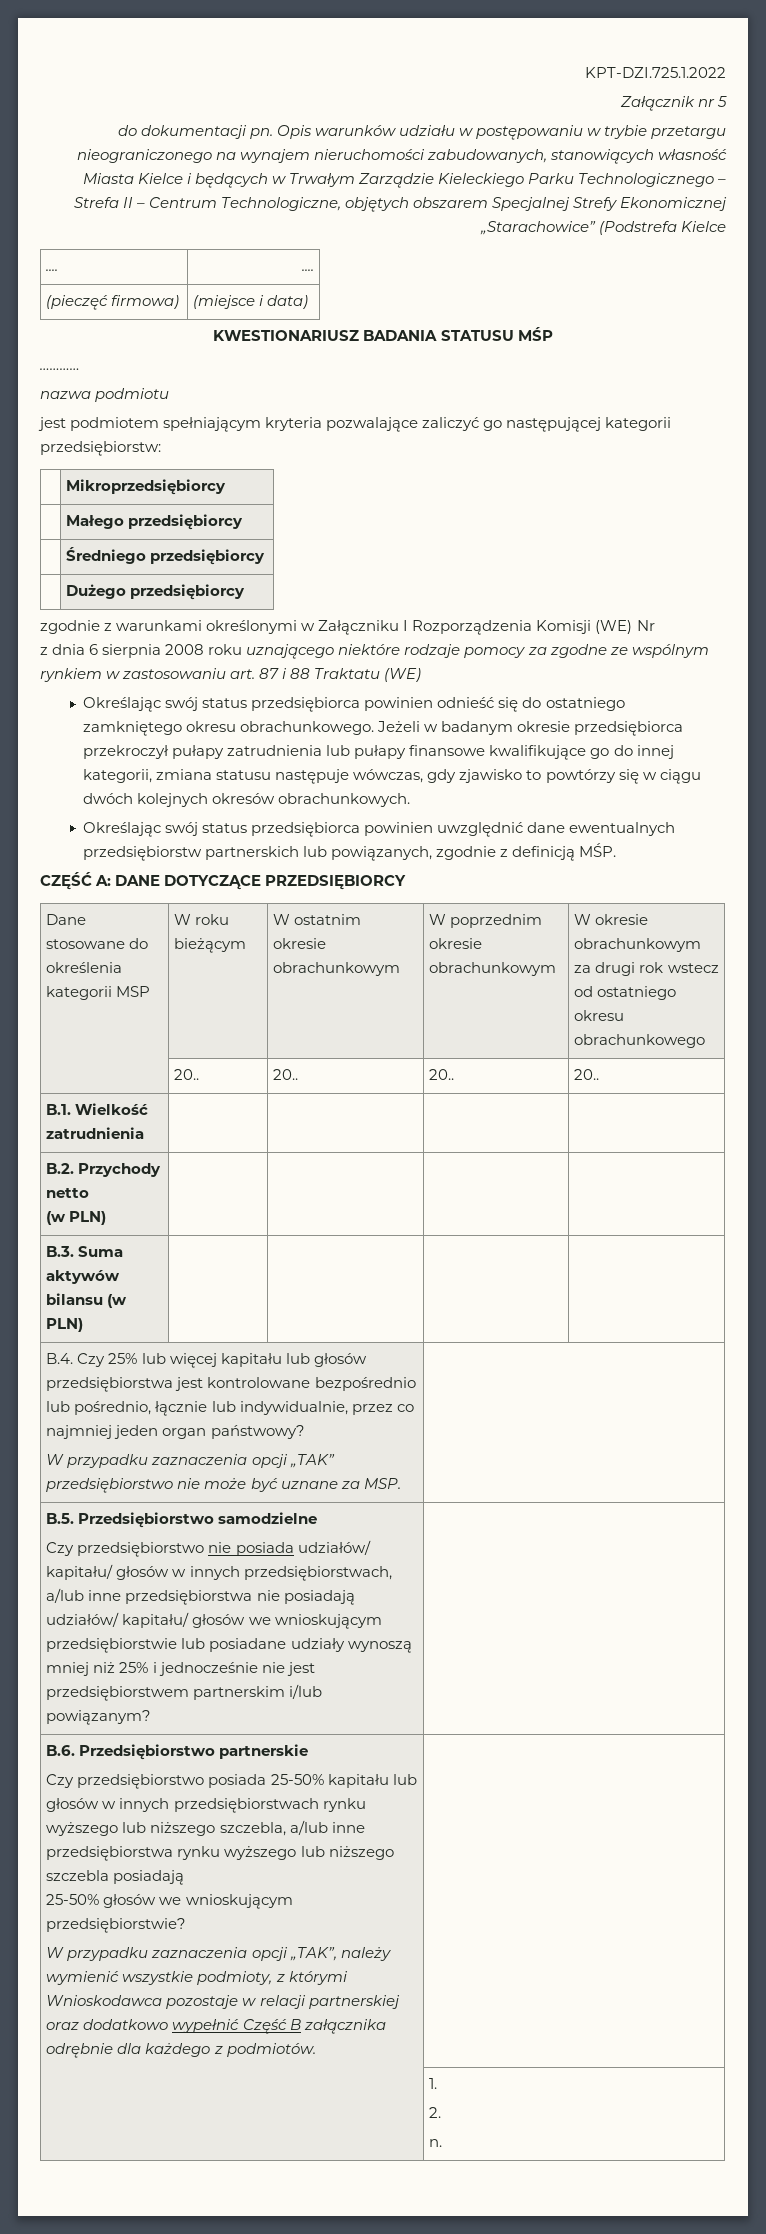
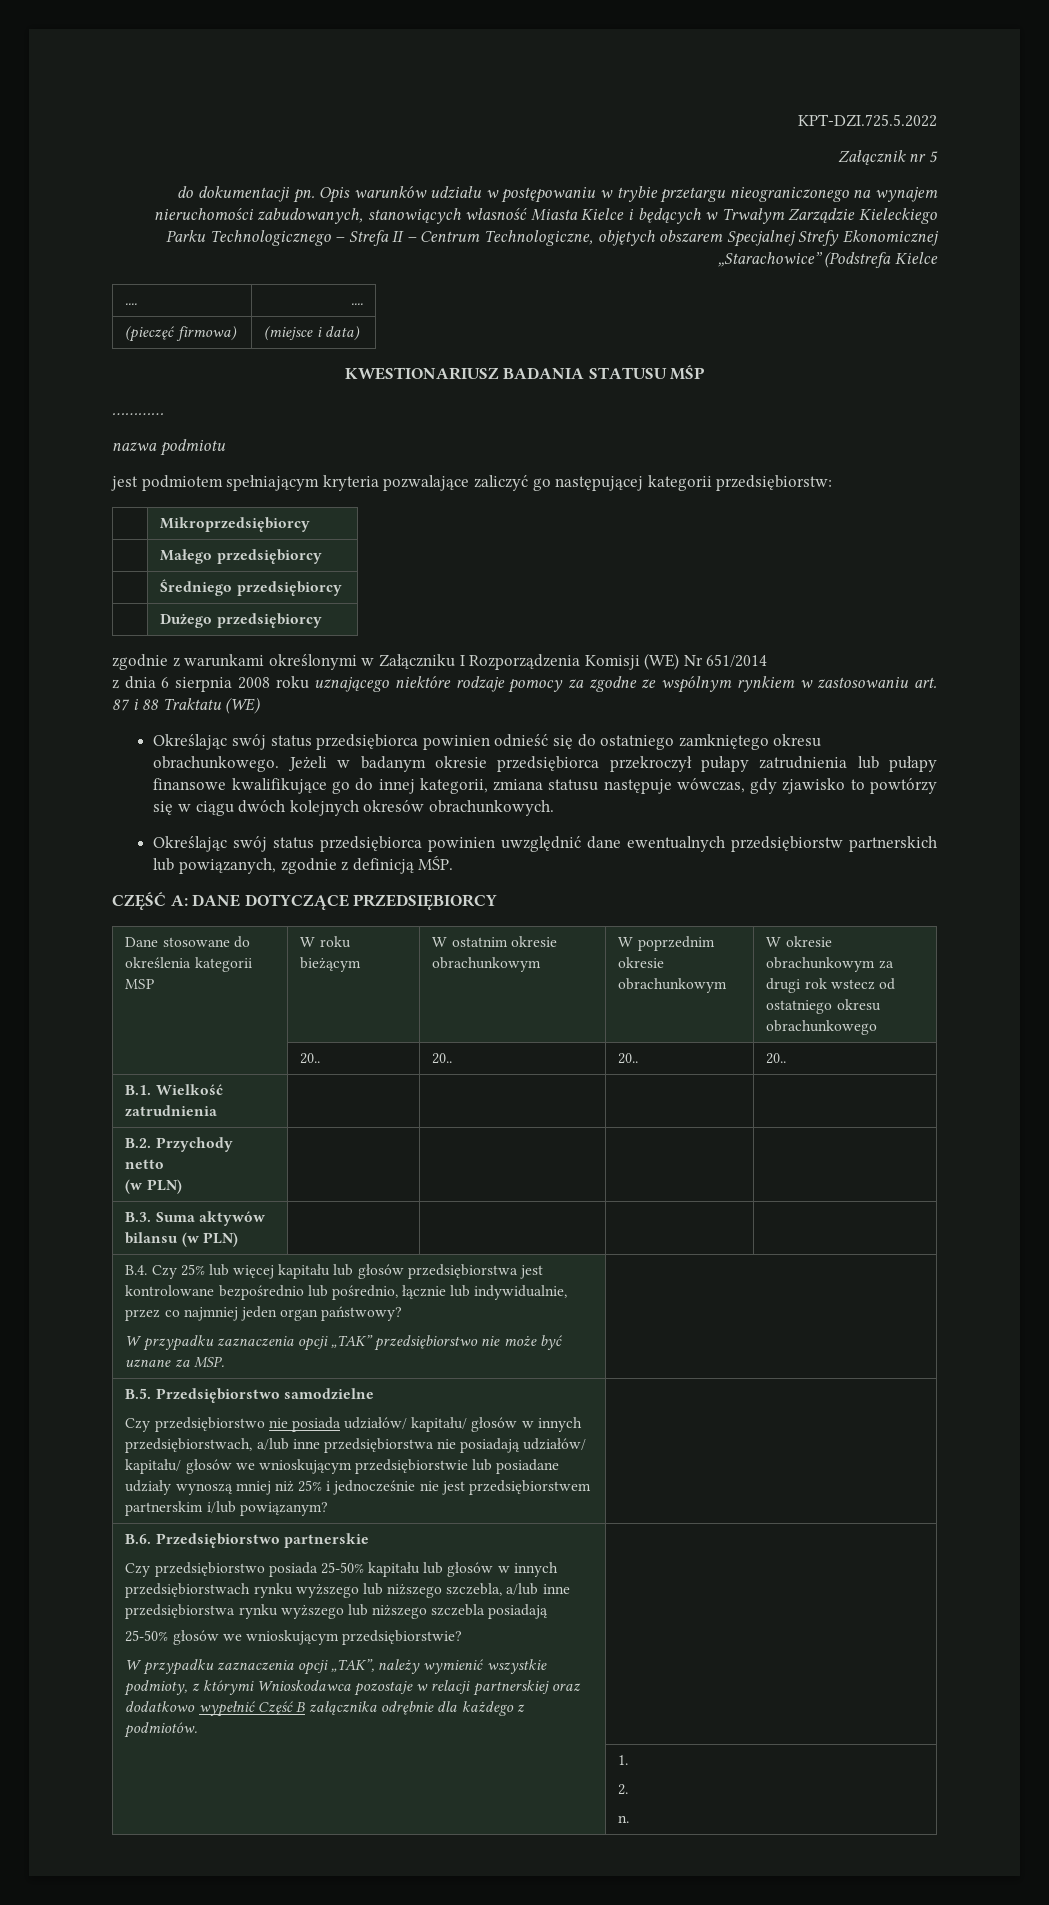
[585,67,726,78] KPT-DZI.725.1.2022 -> [798,114,937,127] KPT-DZI.725.5.2022
(655, 625) none -> [706,654,768,667] 651/2014

